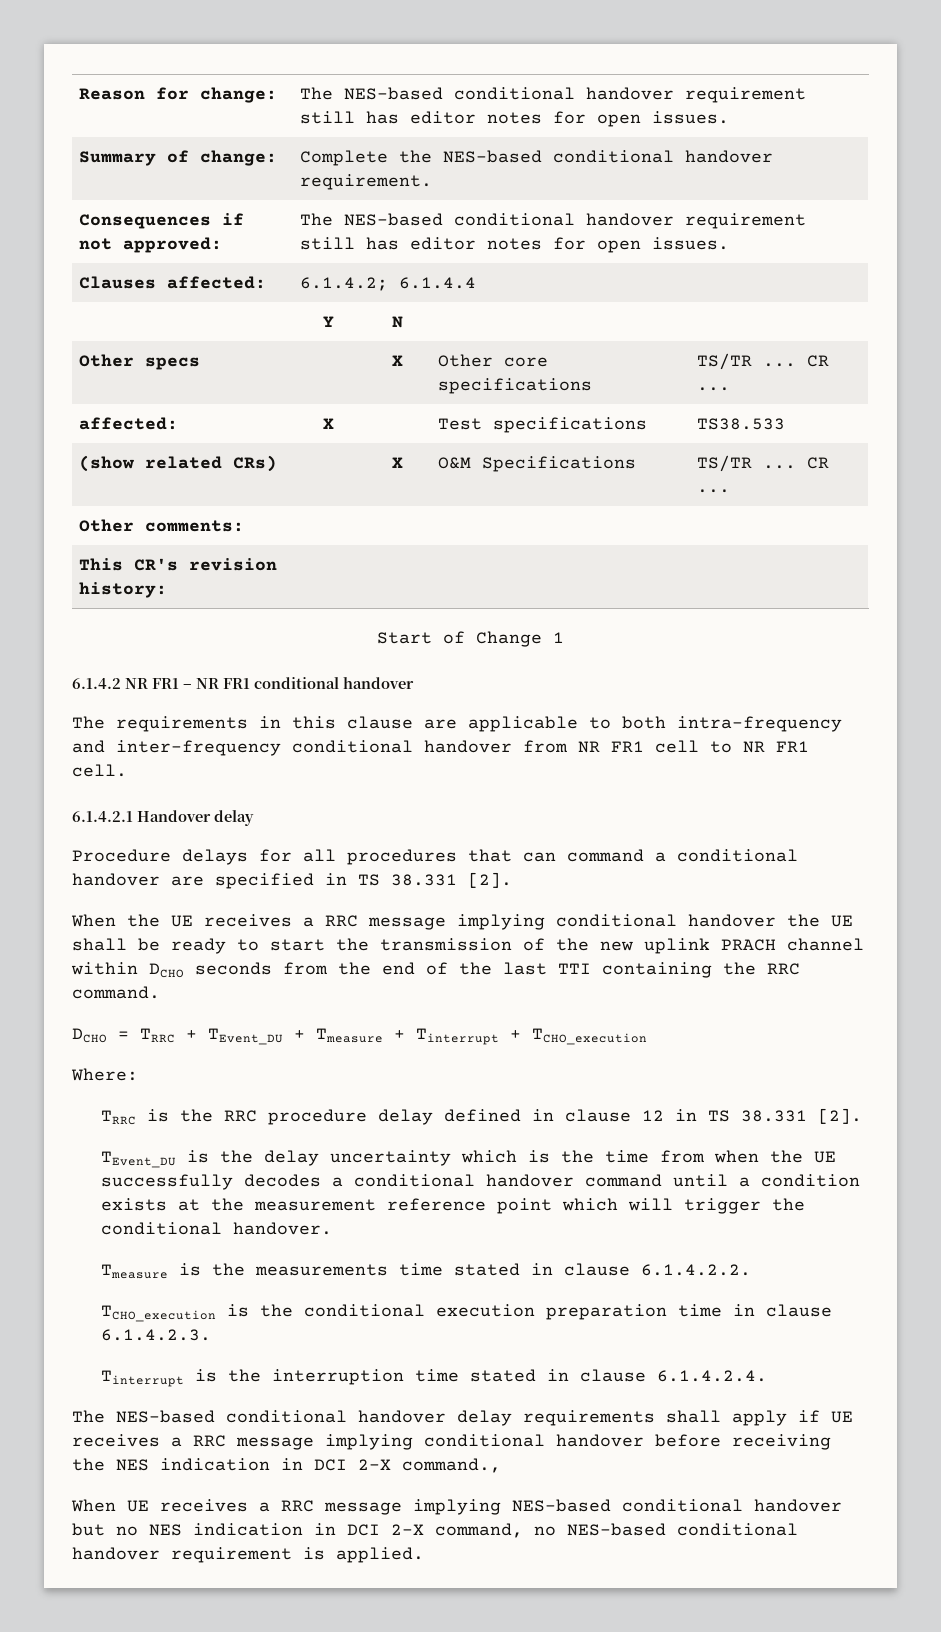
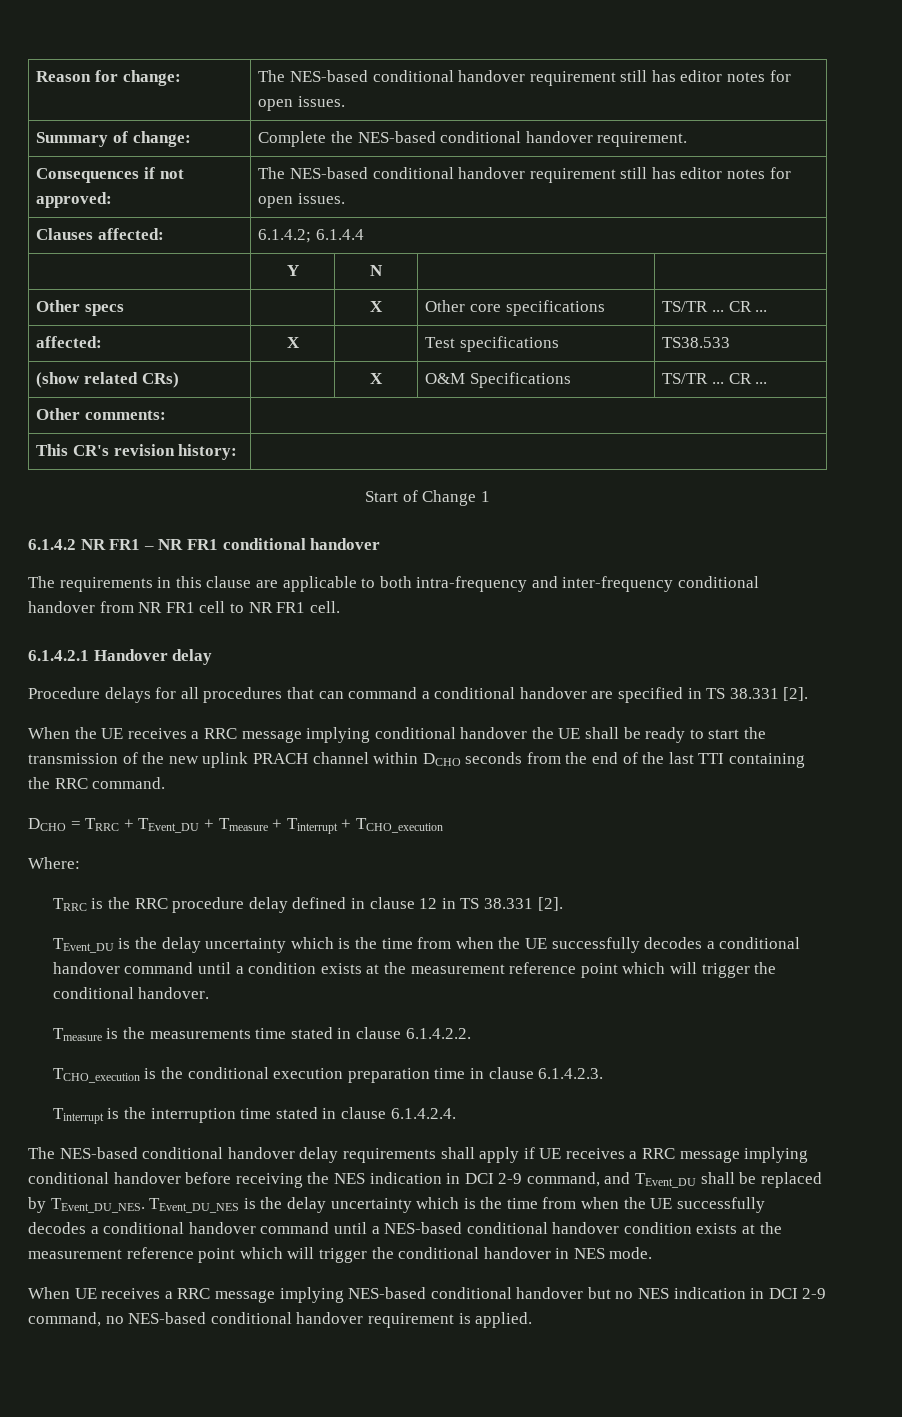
[358,1458,501,1473] 2-X command., -> [498,1172,822,1188] [28,1197,765,1213] [28,1222,782,1234] [28,1247,653,1263] 2-9 command, and TEvent_DU shall be replaced by TEvent_DU_NES. TEvent_DU_NES is the delay uncertainty which is the time from when the UE successfully decodes a conditional handover command until a NES-based conditional handover condition exists at the measurement reference point which will trigger the conditional handover in NES mode.
[391,1524,424,1535] 2-X -> [802,1288,827,1299] 2-9

